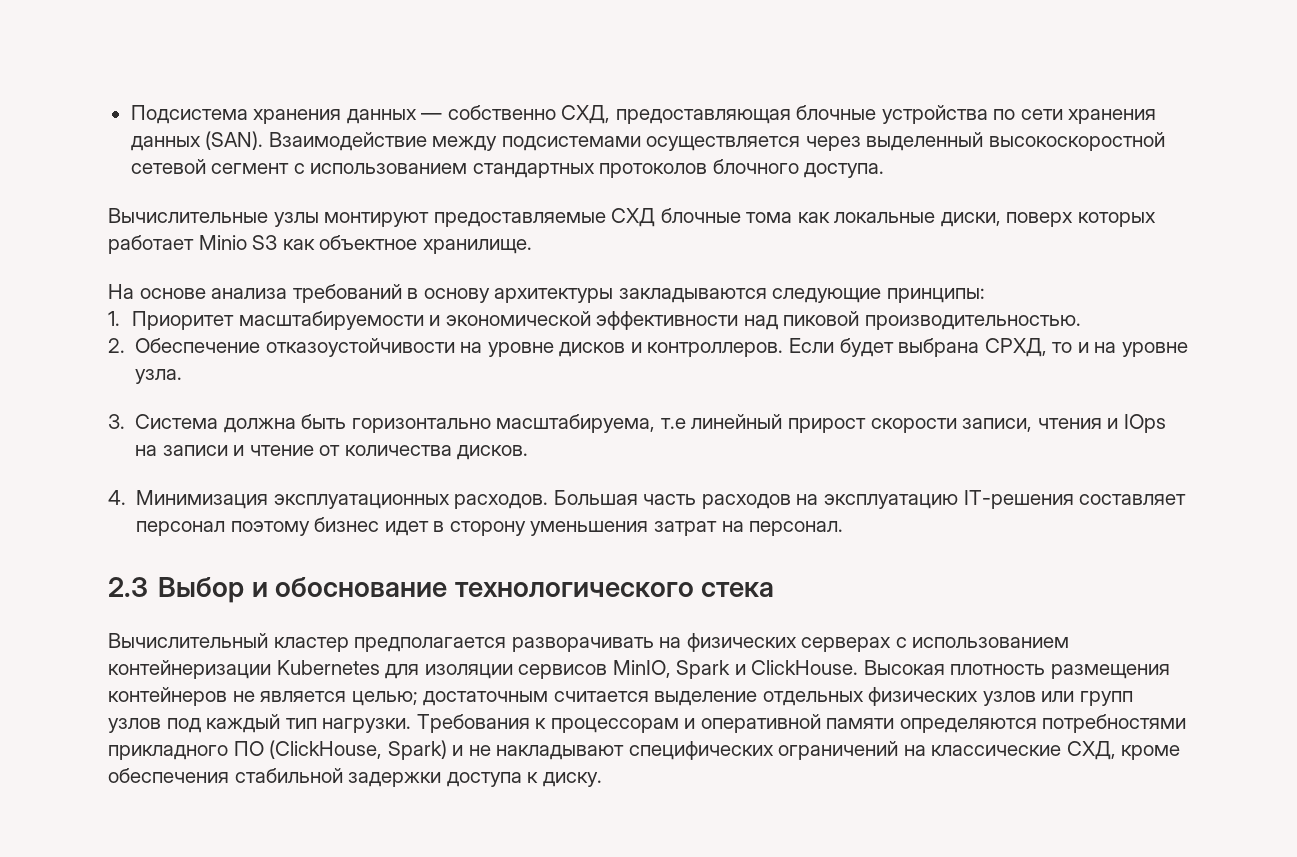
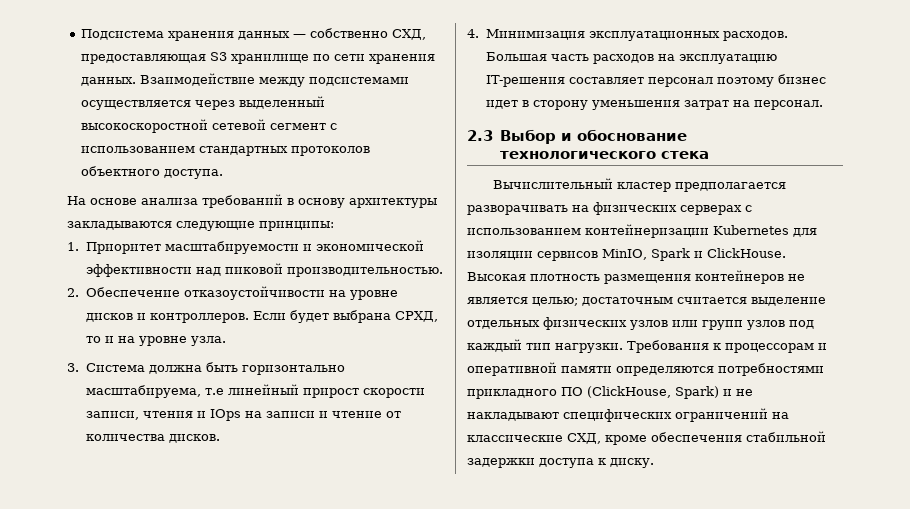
[796,105,988,124] блочные устройства -> [210,52,310,64] S3 хранилище
[130,131,264,151] данных (SAN). -> [81,77,137,86] данных.
[712,159,799,174] блочного -> [81,166,161,176] объектного
[108,208,1156,227] [108,235,532,254] // Вычислительные узлы монтируют предоставляемые СХД блочные тома как локальные диски, поверх которых работает Minio S3 как объектное хранилище. -> (224, 174) none

